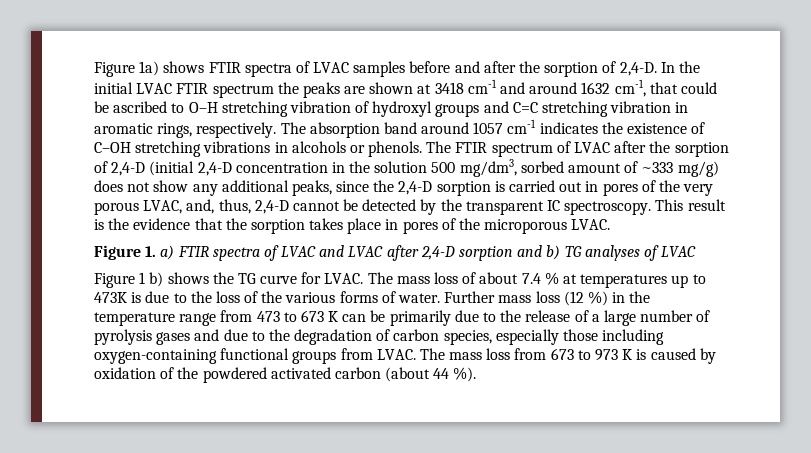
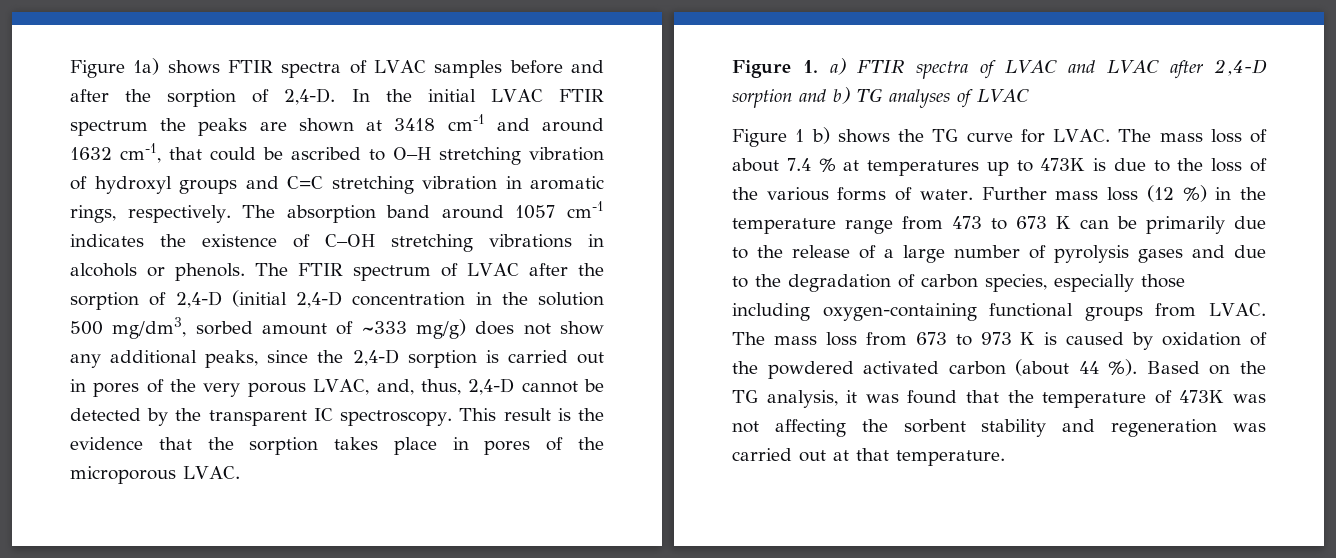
(477, 374) none -> [1146,361,1266,375] [732,390,1266,408] [732,419,1266,437] [732,448,1005,466] Based on the TG analysis, it was found that the temperature of 473K was not affecting the sorbent stability and regeneration was carried out at that temperature.

